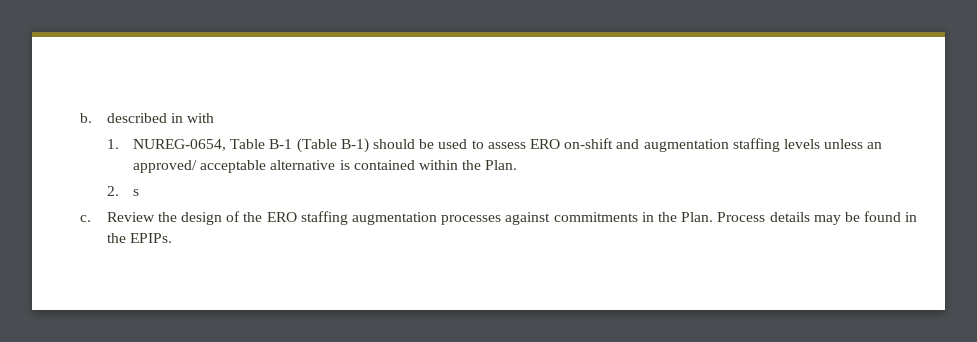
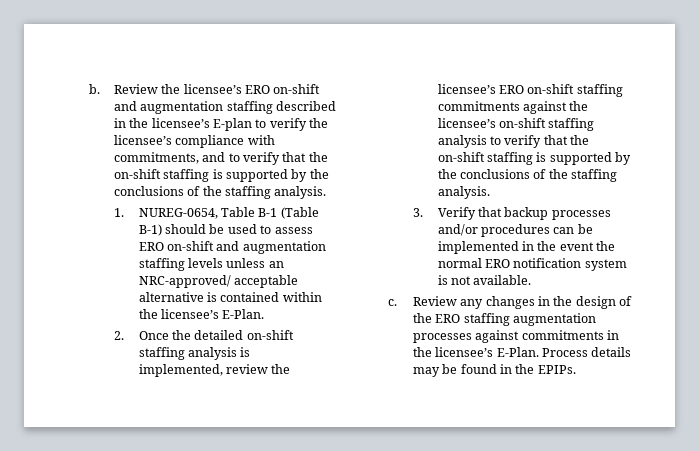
[106,113,215,123] described in with -> [113,84,321,94] [113,101,336,114] [113,118,329,131] [113,135,275,148] [113,152,328,165] [113,169,329,182] [113,186,327,199] Review the licensee’s ERO on-shift and augmentation staffing described in the licensee’s E-plan to verify the licensee’s compliance with commitments, and to verify that the on-shift staffing is supported by the conclusions of the staffing analysis.
[133,160,198,173] approved/ -> [138,275,231,288] NRC-approved/
[485,160,518,170] Plan. -> [161,309,265,319] licensee’s E-Plan.
[133,189,140,196] s -> [138,330,294,340] [138,347,251,360] [138,364,291,377] [437,84,623,97] [437,101,589,114] [437,118,595,131] [437,135,590,148] [437,152,632,165] [437,169,618,182] [437,186,490,199] [412,207,611,220] [437,224,593,237] [437,241,616,254] [437,258,627,271] [437,275,532,285] Once the detailed on-shift staffing analysis is implemented, review the licensee’s ERO on-shift staffing commitments against the licensee’s on-shift staffing analysis to verify that the on-shift staffing is supported by the conclusions of the staffing analysis. // 3. Verify that backup processes and/or procedures can be implemented in the event the normal ERO notification system is not available.
(155, 217) none -> [460,296,550,309] any changes in
[681,212,714,222] Plan. -> [435,347,539,357] licensee’s E-Plan.

